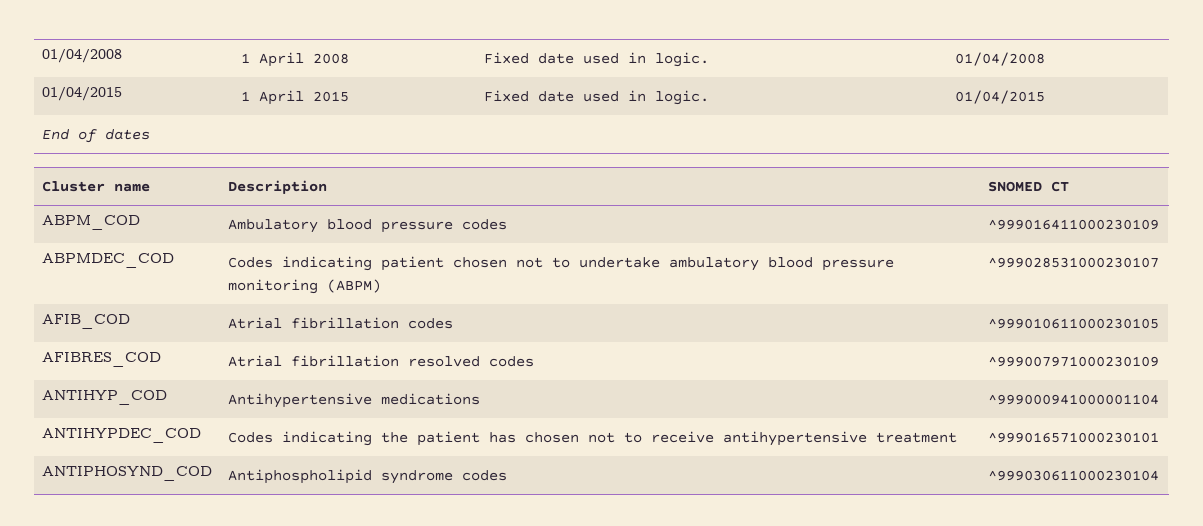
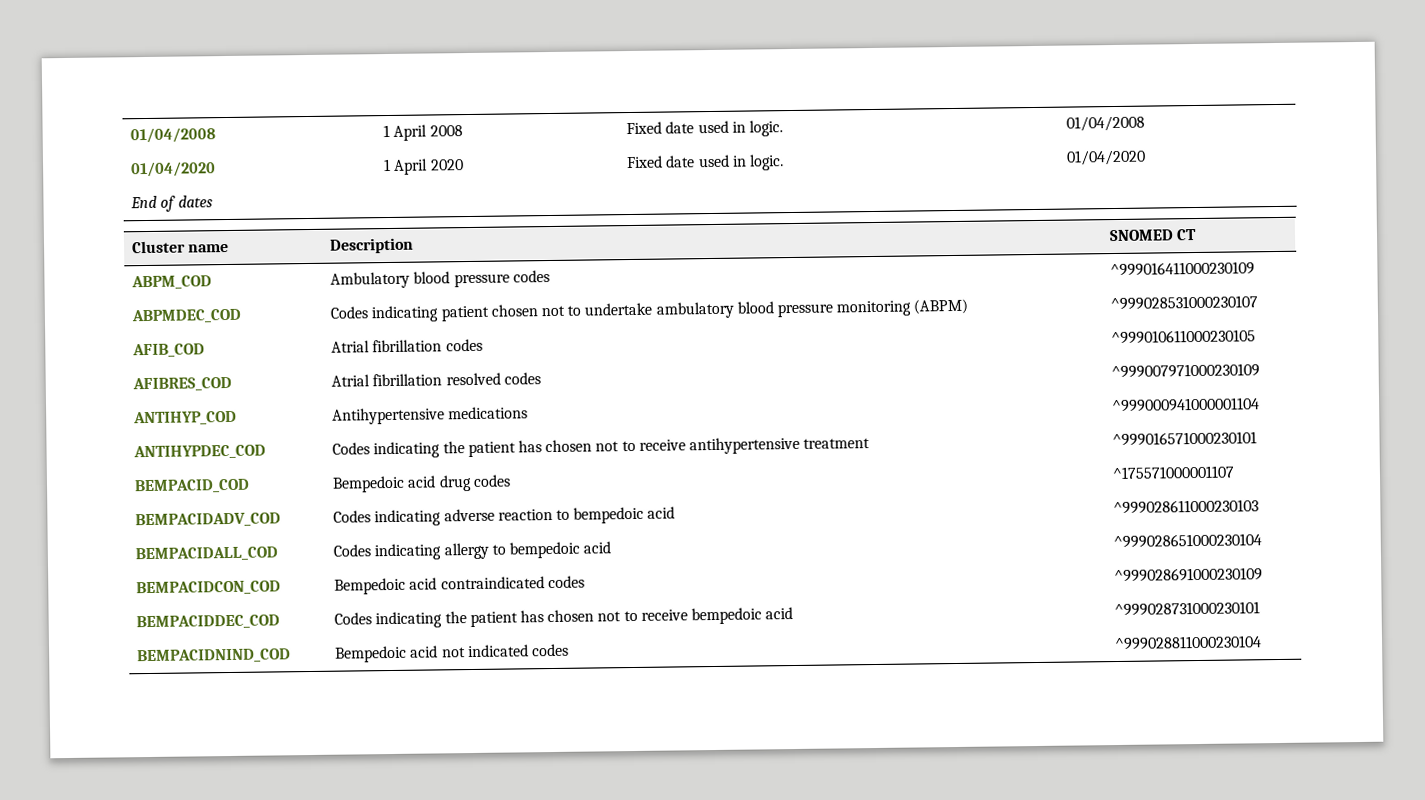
[41,87,122,101] [240,90,349,105] [483,90,709,105] [954,90,1045,104] 01/04/2015 | 1 April 2015 | Fixed date used in logic. | 01/04/2015 -> [131,161,217,178] [383,158,464,175] [626,154,784,171] [1066,149,1147,166] 01/04/2020 | 1 April 2020 | Fixed date used in logic. | 01/04/2020
[41,466,212,481] [227,469,507,484] [987,470,1159,481] ANTIPHOSYND_COD | Antiphospholipid syndrome codes | ^999030611000230104 -> [134,478,251,494] [332,474,511,493] [1112,465,1236,480] [135,512,282,528] [333,506,676,527] [1113,499,1260,515] [135,546,279,562] [333,541,612,561] [1113,533,1263,549] [136,580,282,596] [334,575,585,595] [1114,567,1264,583] [136,614,281,630] [334,607,794,629] [1114,601,1261,617] [137,648,292,664] [335,643,569,663] [1114,635,1263,651] BEMPACID_COD | Bempedoic acid drug codes | ^175571000001107 // BEMPACIDADV_COD | Codes indicating adverse reaction to bempedoic acid | ^999028611000230103 // BEMPACIDALL_COD | Codes indicating allergy to bempedoic acid | ^999028651000230104 // BEMPACIDCON_COD | Bempedoic acid contraindicated codes | ^999028691000230109 // BEMPACIDDEC_COD | Codes indicating the patient has chosen not to receive bempedoic acid | ^999028731000230101 // BEMPACIDNIND_COD | Bempedoic acid not indicated codes | ^999028811000230104

